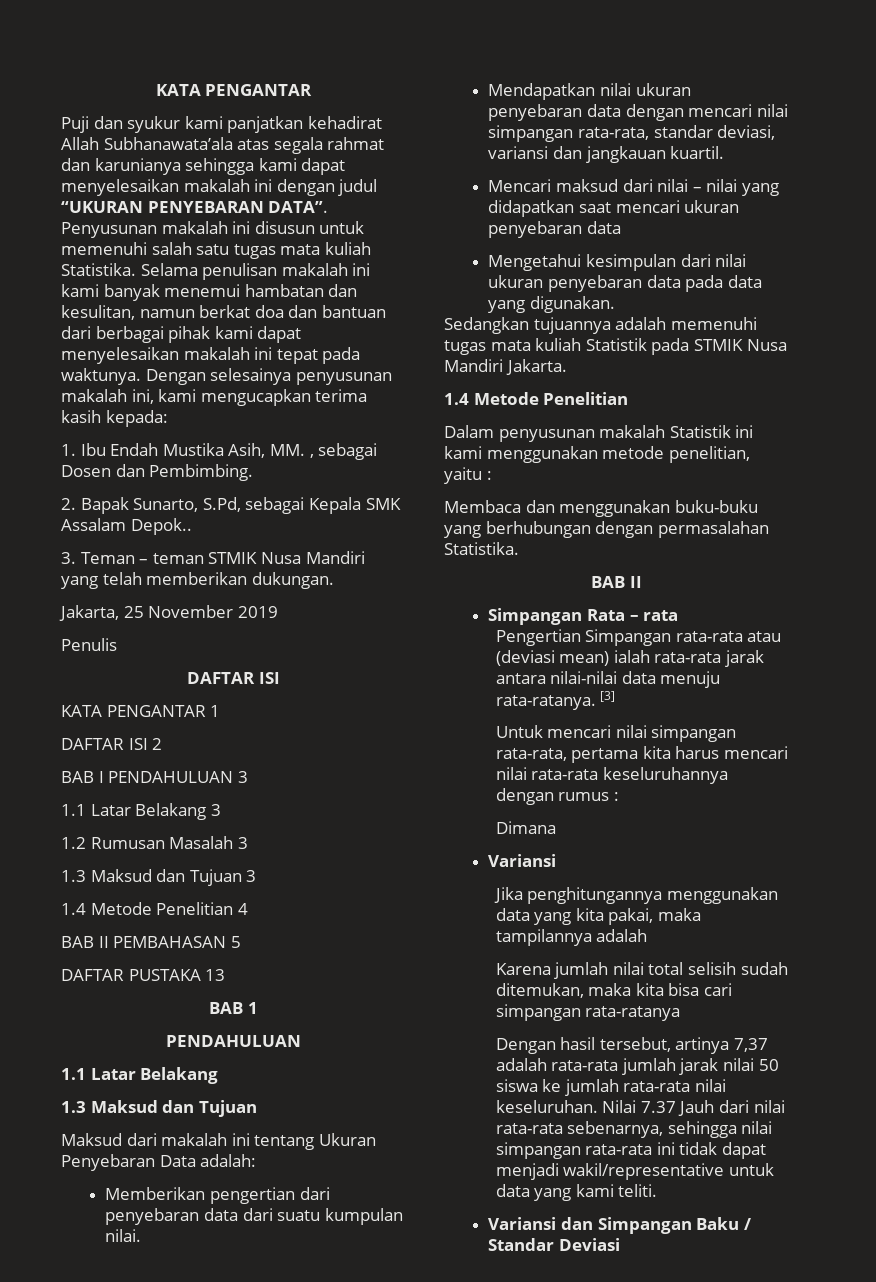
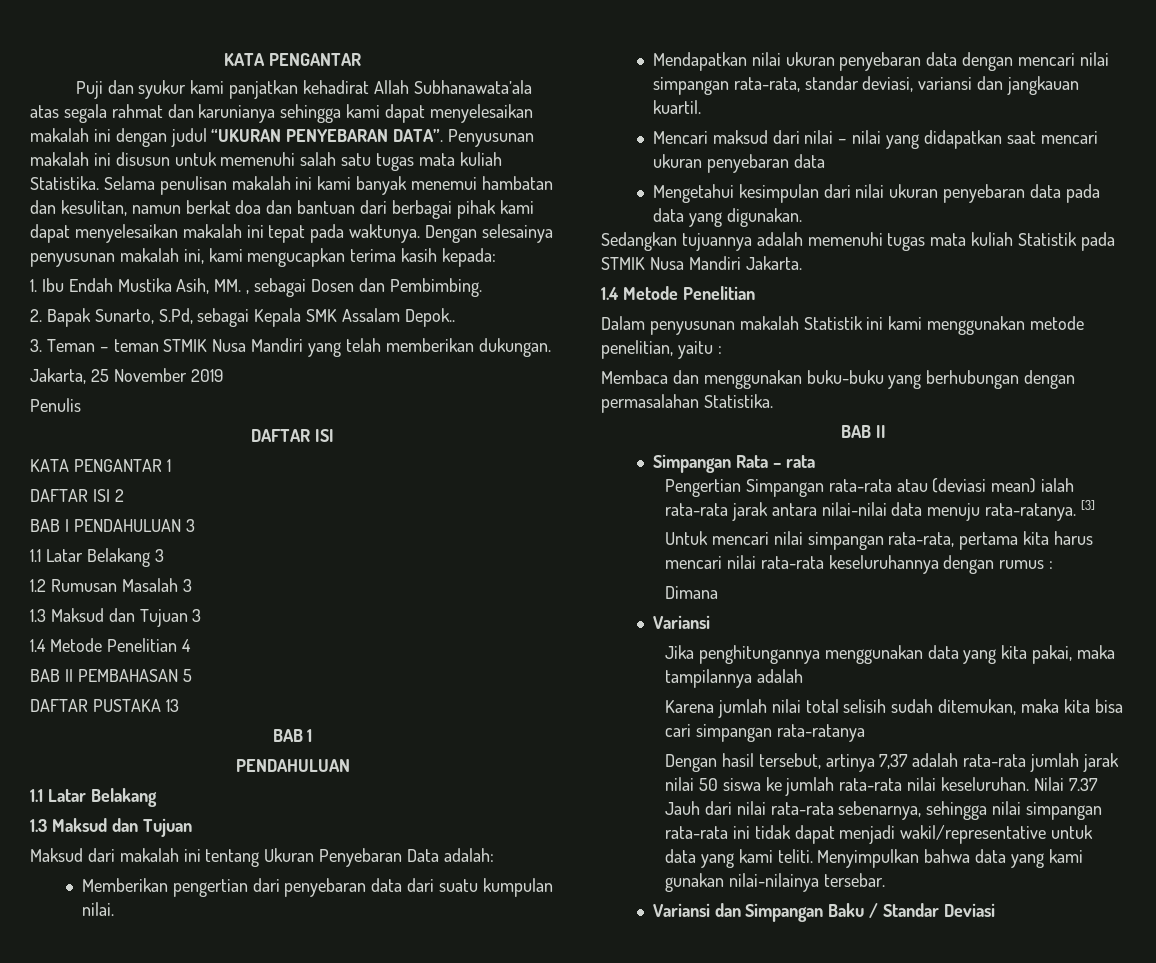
(658, 1190) none -> [817,849,1083,868] [664,873,885,892] Menyimpulkan bahwa data yang kami gunakan nilai-nilainya tersebar.

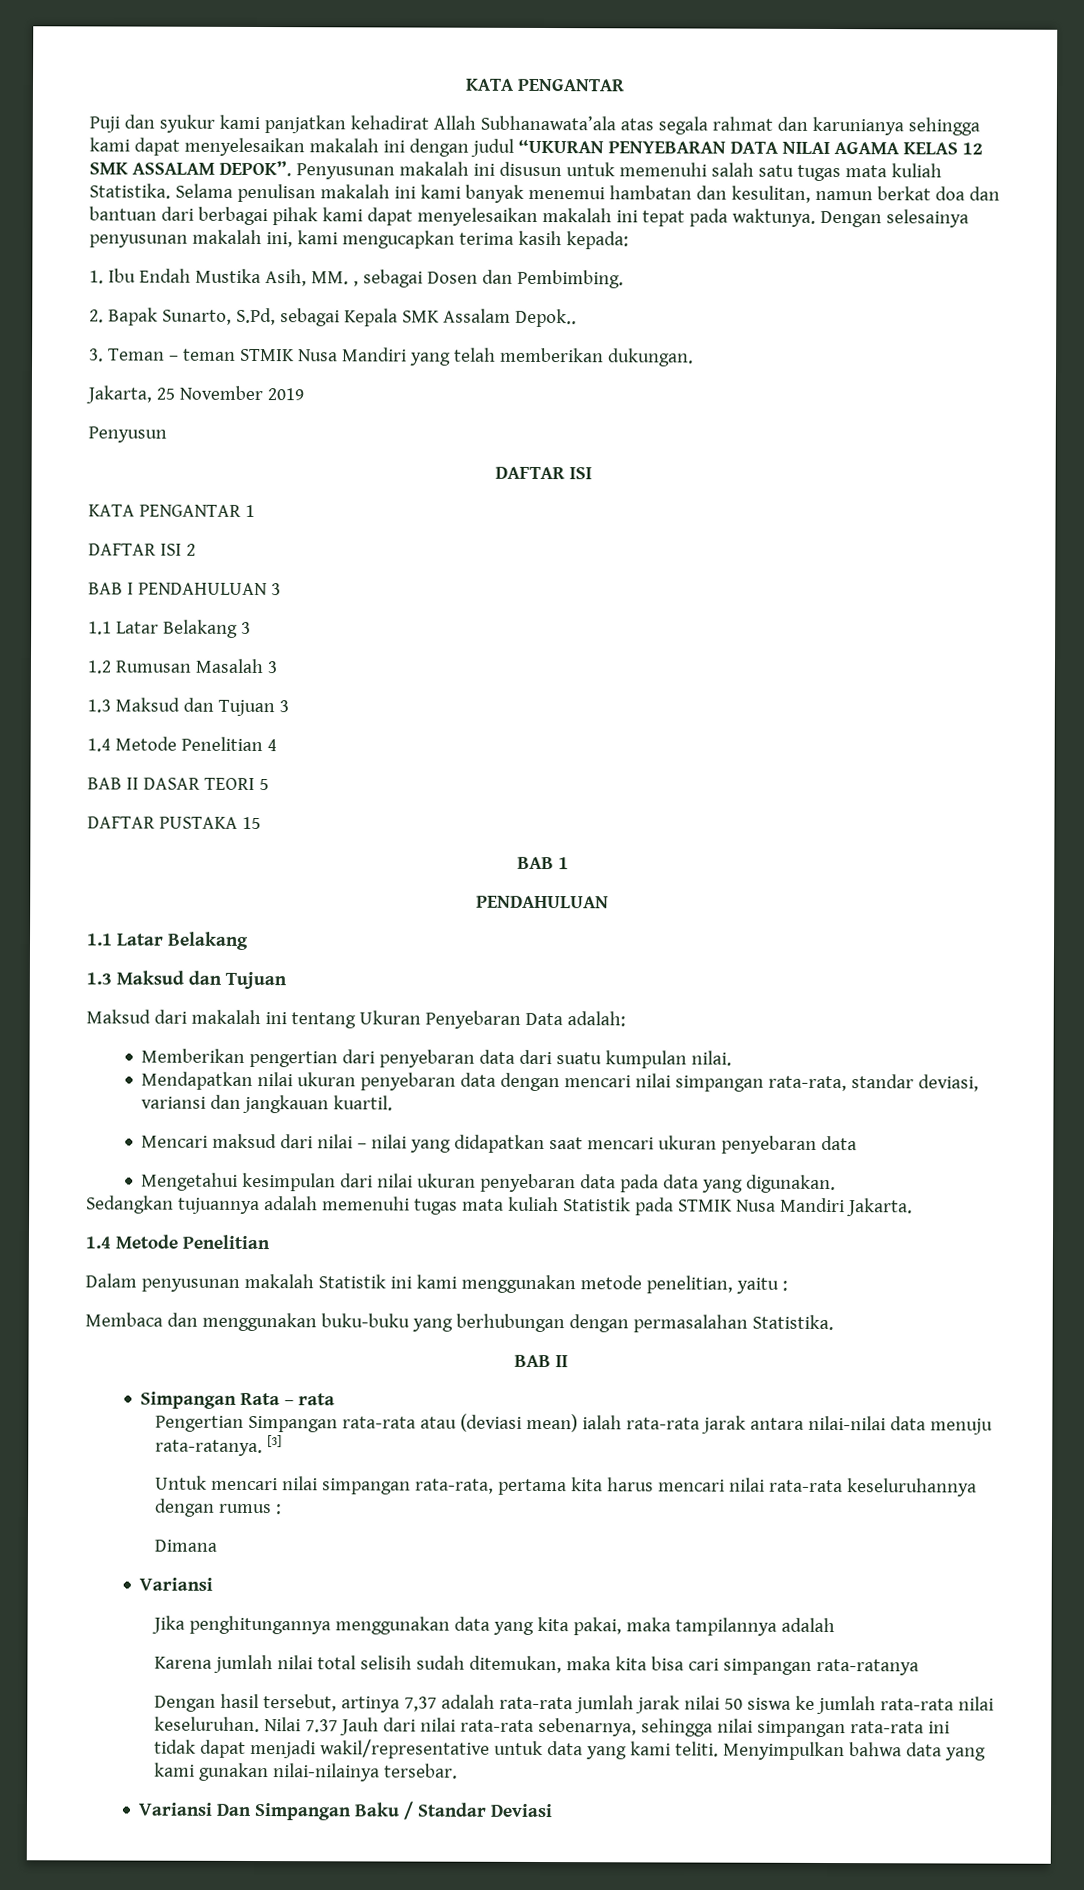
[393,128,444,142] DATA”. -> [729,141,983,155] [89,160,292,177] DATA NILAI AGAMA KELAS 12 SMK ASSALAM DEPOK”.
[30,398,81,412] Penulis -> [88,426,167,443] Penyusun
[77,669,178,682] PEMBAHASAN -> [142,777,255,790] DASAR TEORI
[165,699,179,712] 13 -> [241,816,261,830] 15
[714,903,741,917] dan -> [216,1803,252,1816] Dan

